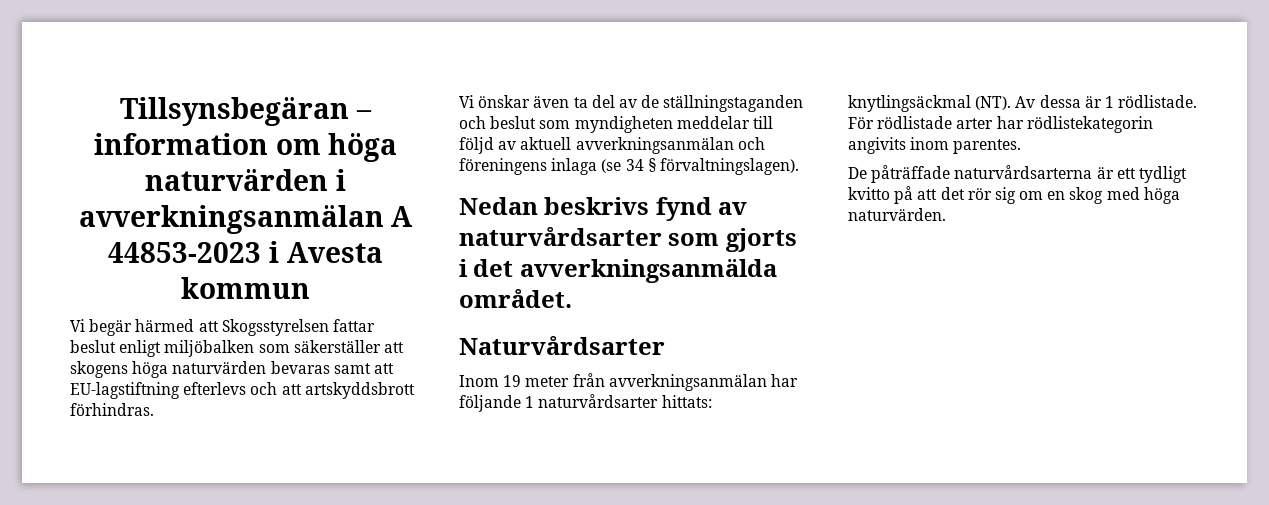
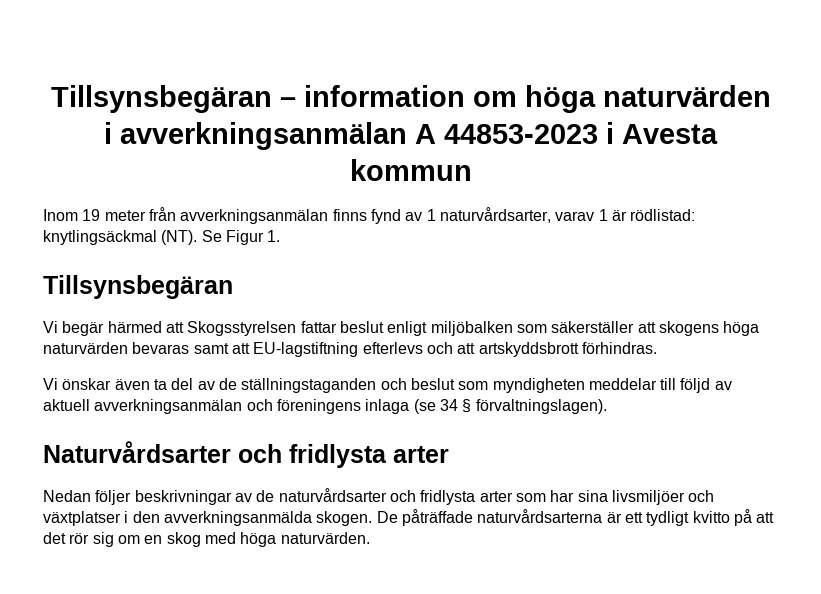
(310, 288) none -> [43,207,696,224] [43,230,281,245] [43,275,233,299] // Inom 19 meter från avverkningsanmälan finns fynd av 1 naturvårdsarter, varav 1 är rödlistad: knytlingsäckmal (NT). Se Figur 1. // Tillsynsbegäran
[459,197,748,221] [459,227,797,252] [459,259,777,283] [459,289,572,308] [459,336,665,355] [459,373,798,391] [459,394,712,412] [848,95,1198,112] [848,116,1153,133] [848,137,1022,154] Nedan beskrivs fynd av naturvårdsarter som gjorts i det avverkningsanmälda området. // Naturvårdsarter // Inom 19 meter från avverkningsanmälan har följande 1 naturvårdsarter hittats: knytlingsäckmal (NT). Av dessa är 1 rödlistade. För rödlistade arter har rödlistekategorin angivits inom parentes. // -> [43,441,449,468] [43,488,715,505] [43,511,373,526] Naturvårdsarter och fridlysta arter // Nedan följer beskrivningar av de naturvårdsarter och fridlysta arter som har sina livsmiljöer och växtplatser i den avverkningsanmälda skogen.

